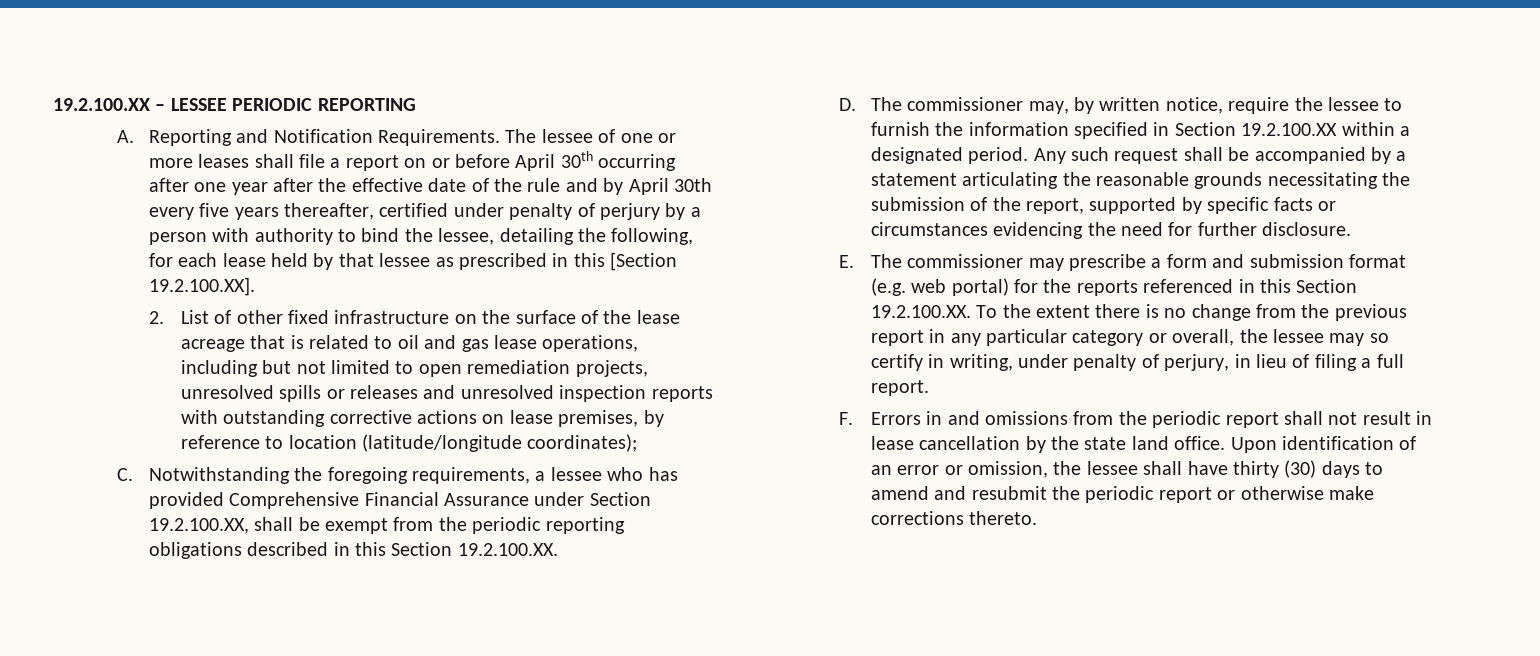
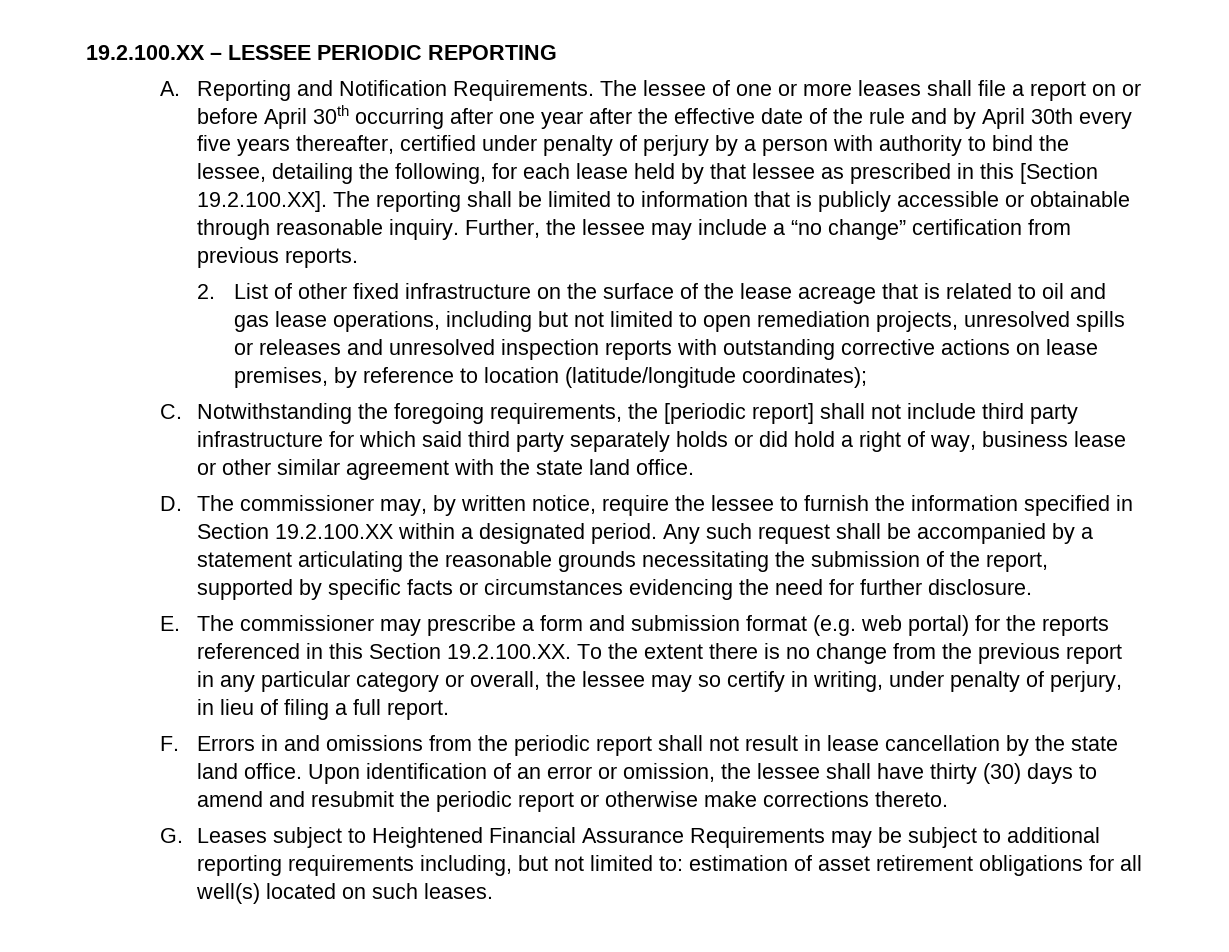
(255, 286) none -> [333,191,1131,212] [197,219,1072,240] [197,247,359,268] The reporting shall be limited to information that is publicly accessible or obtainable through reasonable inquiry. Further, the lessee may include a “no change” certification from previous reports.
[535,467,678,481] [148,492,651,509] [148,517,625,534] [148,542,558,559] a lessee who has provided Comprehensive Financial Assurance under Section 19.2.100.XX, shall be exempt from the periodic reporting obligations described in this Section 19.2.100.XX. -> [628,403,1079,424] [197,431,1127,452] [197,459,695,480] the [periodic report] shall not include third party infrastructure for which said third party separately holds or did hold a right of way, business lease or other similar agreement with the state land office.
(1038, 518) none -> [160,827,1101,848] [197,855,1143,876] [196,883,494,904] // G. Leases subject to Heightened Financial Assurance Requirements may be subject to additional reporting requirements including, but not limited to: estimation of asset retirement obligations for all well(s) located on such leases.

